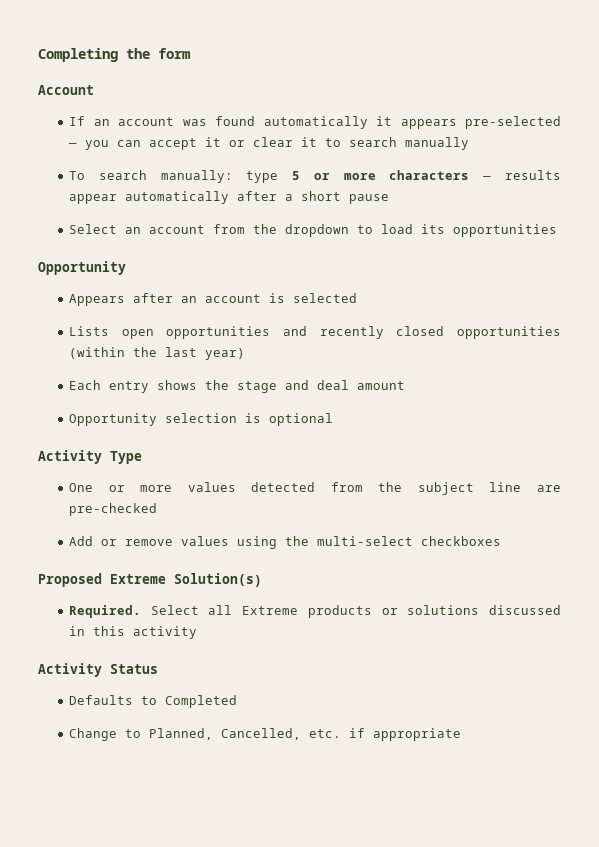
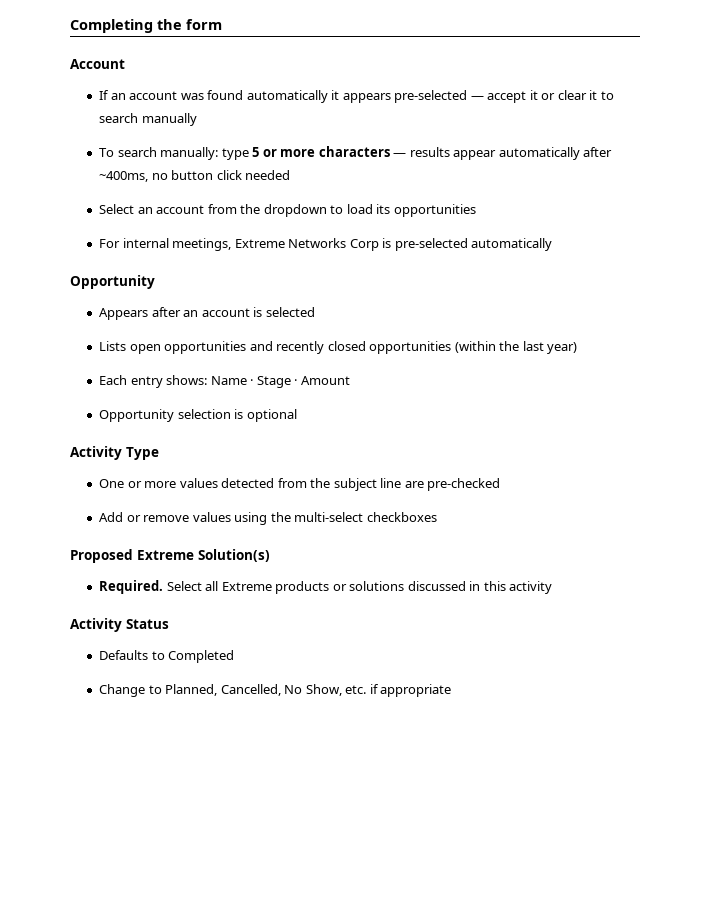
[85,140,142,150] you can -> (484, 98) none
[285,191,390,204] a short pause -> [99,170,291,182] ~400ms, no button click needed
(558, 230) none -> [99,238,553,251] // For internal meetings, Extreme Networks Corp is pre-selected automatically
[157,380,406,393] shows the stage and deal amount -> [166,375,350,388] shows: Name · Stage · Amount
(302, 734) none -> [284,684,342,696] No Show,

